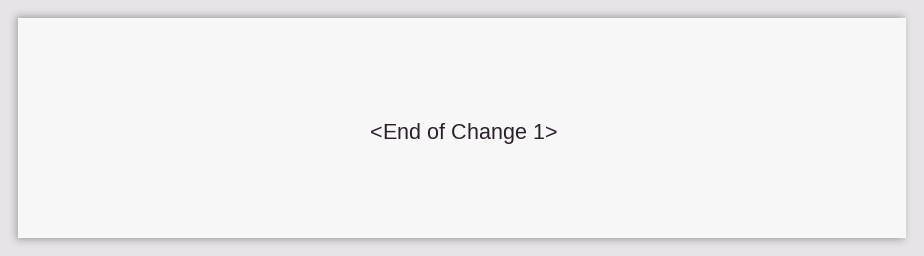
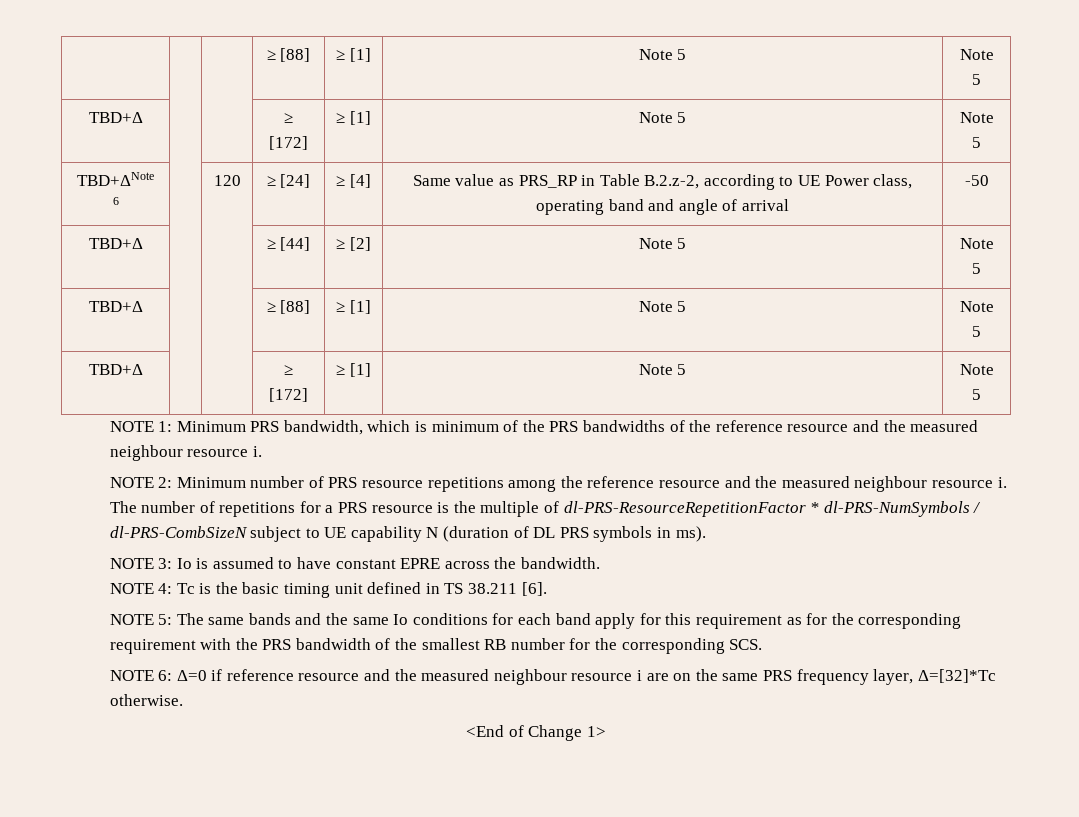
(369, 131) none -> [266,48,311,62] [336,48,371,62] [638,49,687,60] [959,49,994,60] [972,74,981,85] [88,112,143,123] [284,113,293,123] [269,136,308,150] [336,111,371,125] [638,112,687,123] [959,112,994,123] [972,137,981,148] [77,172,154,186] [112,197,119,205] [213,175,241,186] [266,174,311,188] [336,174,371,188] [412,174,913,190] [536,199,789,215] [964,175,989,186] [88,238,143,249] [266,237,311,251] [336,237,371,251] [638,238,687,249] [959,238,994,249] [972,263,981,274] [88,301,143,312] [266,300,311,314] [336,300,371,314] [638,301,687,312] [959,301,994,312] [972,326,981,337] [88,364,143,375] [284,365,293,375] [269,388,308,402] [336,363,371,377] [638,364,687,375] [959,364,994,375] [972,389,981,400] [109,420,979,435] [109,445,262,461] [109,476,1007,492] [109,501,982,517] [109,526,706,542] [109,557,601,569] [109,582,547,598] [109,613,962,629] [109,638,763,654] [109,669,996,685] [109,694,183,706] | | | ≥ [88] | ≥ [1] | Note 5 | Note 5 // TBD+Δ | | | ≥ [172] | ≥ [1] | Note 5 | Note 5 // TBD+ΔNote 6 | | 120 | ≥ [24] | ≥ [4] | Same value as PRS_RP in Table B.2.z-2, according to UE Power class, operating band and angle of arrival | -50 // TBD+Δ | | | ≥ [44] | ≥ [2] | Note 5 | Note 5 // TBD+Δ | | | ≥ [88] | ≥ [1] | Note 5 | Note 5 // TBD+Δ | | | ≥ [172] | ≥ [1] | Note 5 | Note 5 // NOTE 1: Minimum PRS bandwidth, which is minimum of the PRS bandwidths of the reference resource and the measured neighbour resource i. // NOTE 2: Minimum number of PRS resource repetitions among the reference resource and the measured neighbour resource i. The number of repetitions for a PRS resource is the multiple of dl-PRS-ResourceRepetitionFactor * dl-PRS-NumSymbols / dl-PRS-CombSizeN subject to UE capability N (duration of DL PRS symbols in ms). // NOTE 3: Io is assumed to have constant EPRE across the bandwidth. // NOTE 4: Tc is the basic timing unit defined in TS 38.211 [6]. // NOTE 5: The same bands and the same Io conditions for each band apply for this requirement as for the corresponding requirement with the PRS bandwidth of the smallest RB number for the corresponding SCS. // NOTE 6: Δ=0 if reference resource and the measured neighbour resource i are on the same PRS frequency layer, Δ=[32]*Tc otherwise. //

